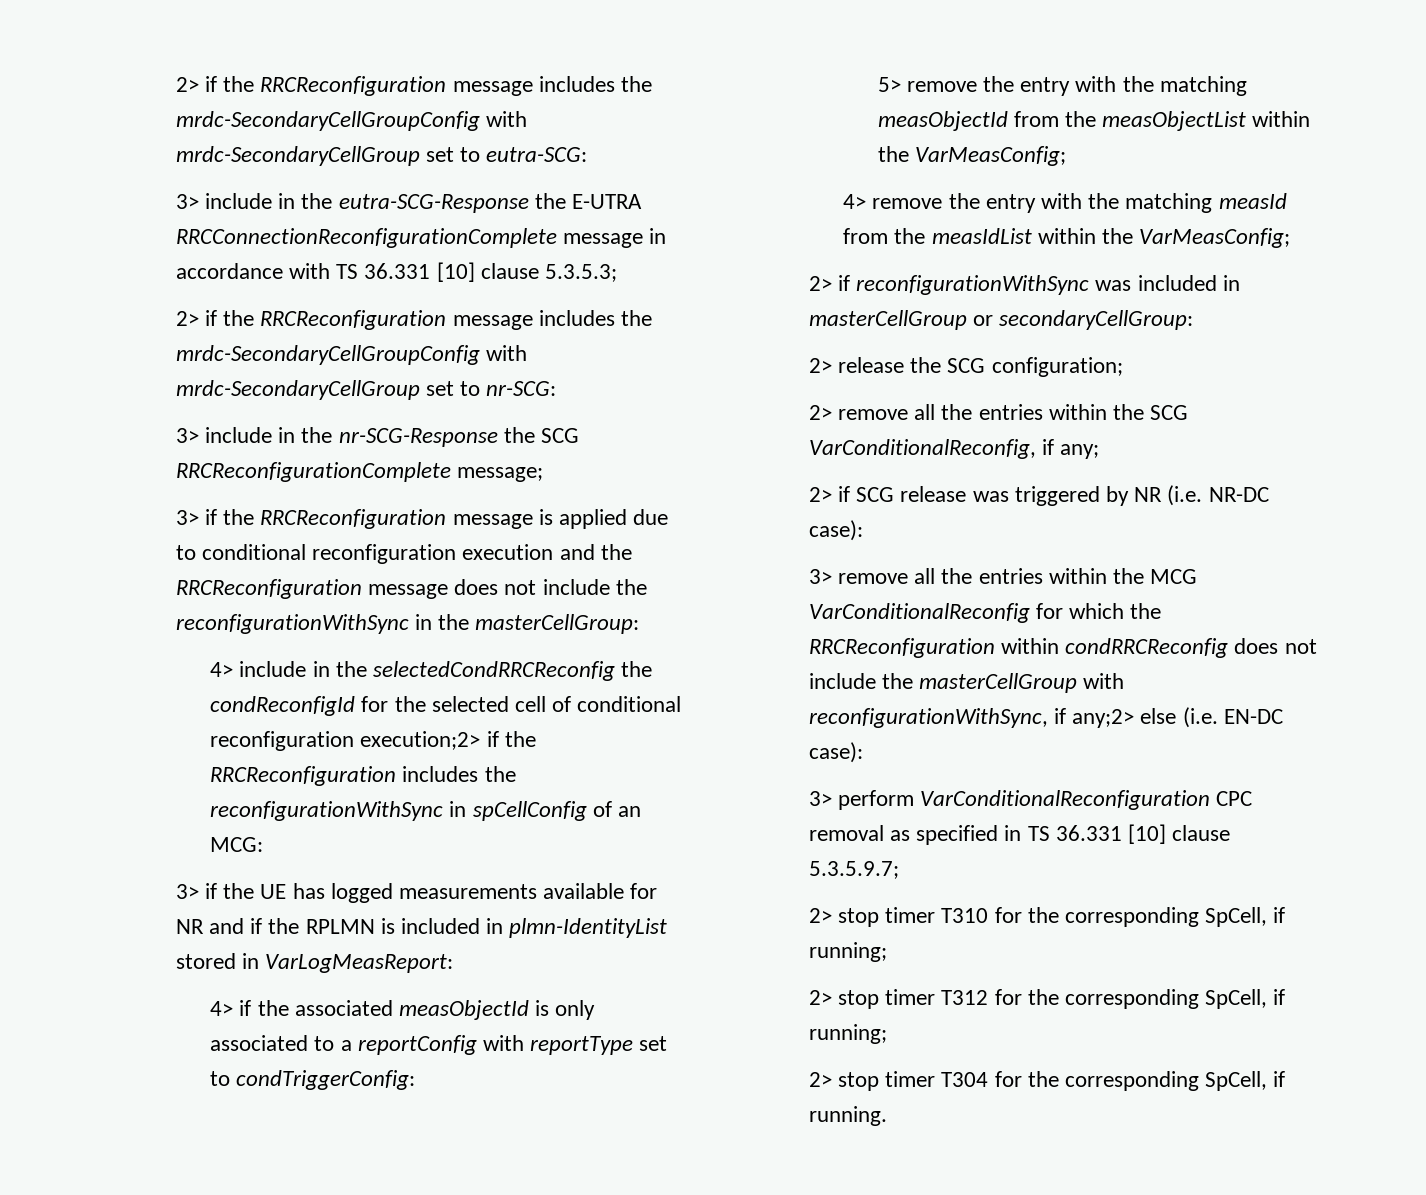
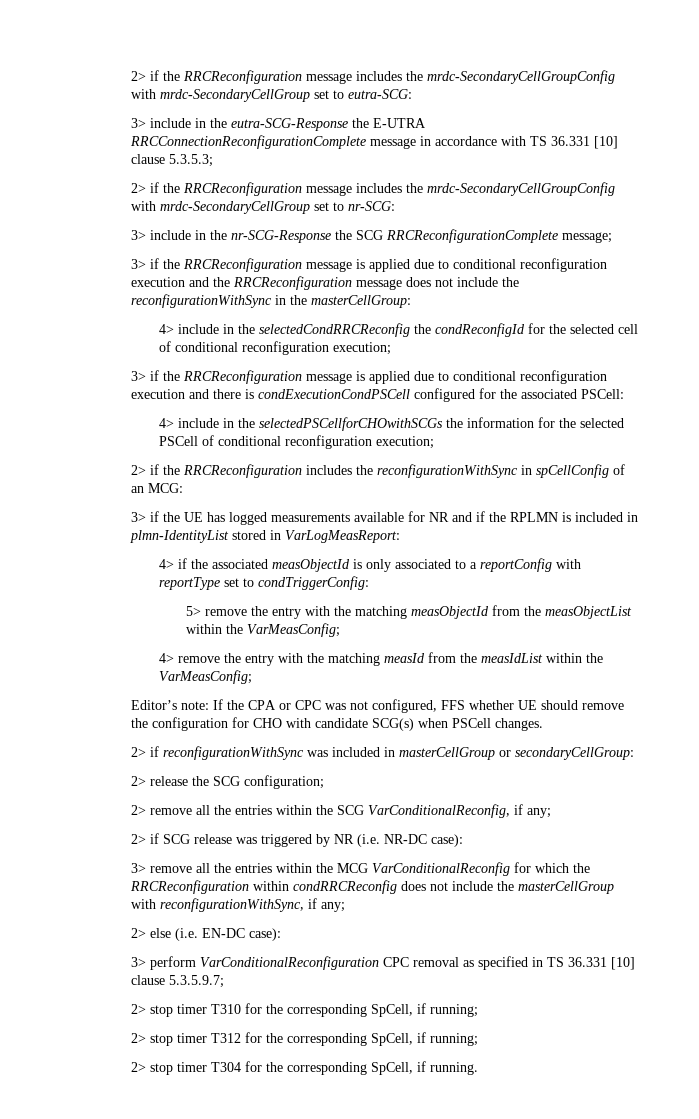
[360,731,481,750] execution;2> -> [332,342,391,355] [131,370,608,384] [131,388,625,402] [158,417,624,431] [158,435,434,449] [131,465,147,475] execution; // 3> if the RRCReconfiguration message is applied due to conditional reconfiguration execution and there is condExecutionCondPSCell configured for the associated PSCell: // 4> include in the selectedPSCellforCHOwithSCGs the information for the selected PSCell of conditional reconfiguration execution; // 2>
(1291, 238) none -> [131,699,625,713] [131,717,544,731] // Editor’s note: If the CPA or CPC was not configured, FFS whether UE should remove the configuration for CHO with candidate SCG(s) when PSCell changes.
[1072,709,1135,728] any;2> -> [321,902,346,912] [131,928,147,938] any; // 2>

